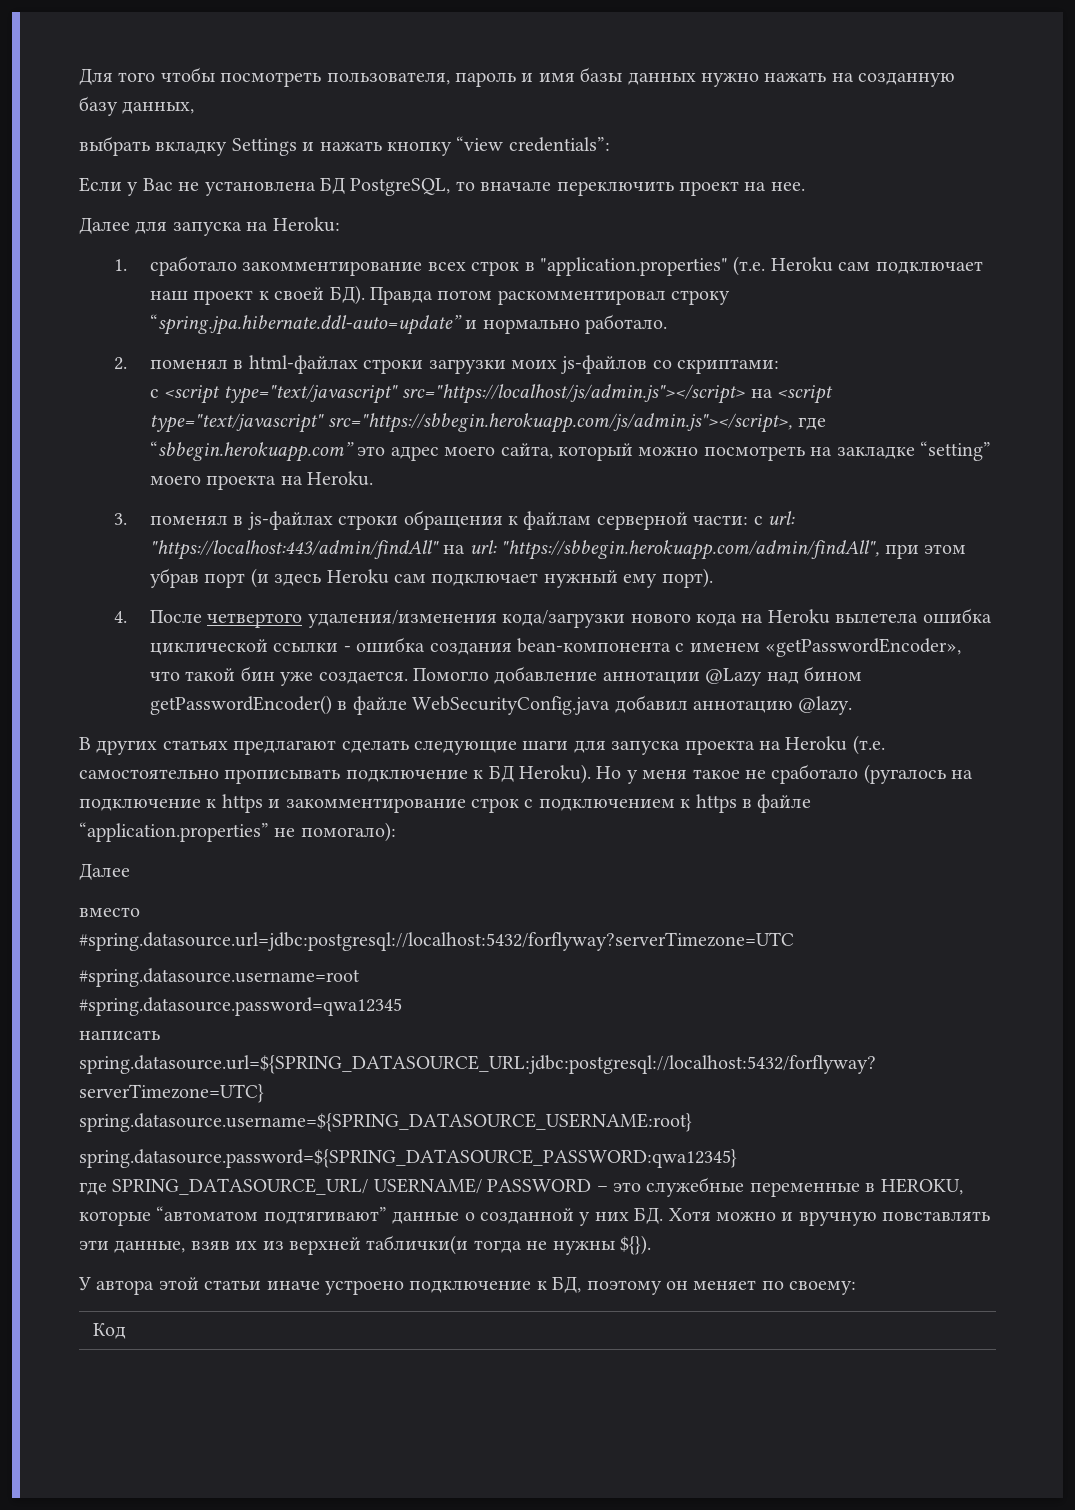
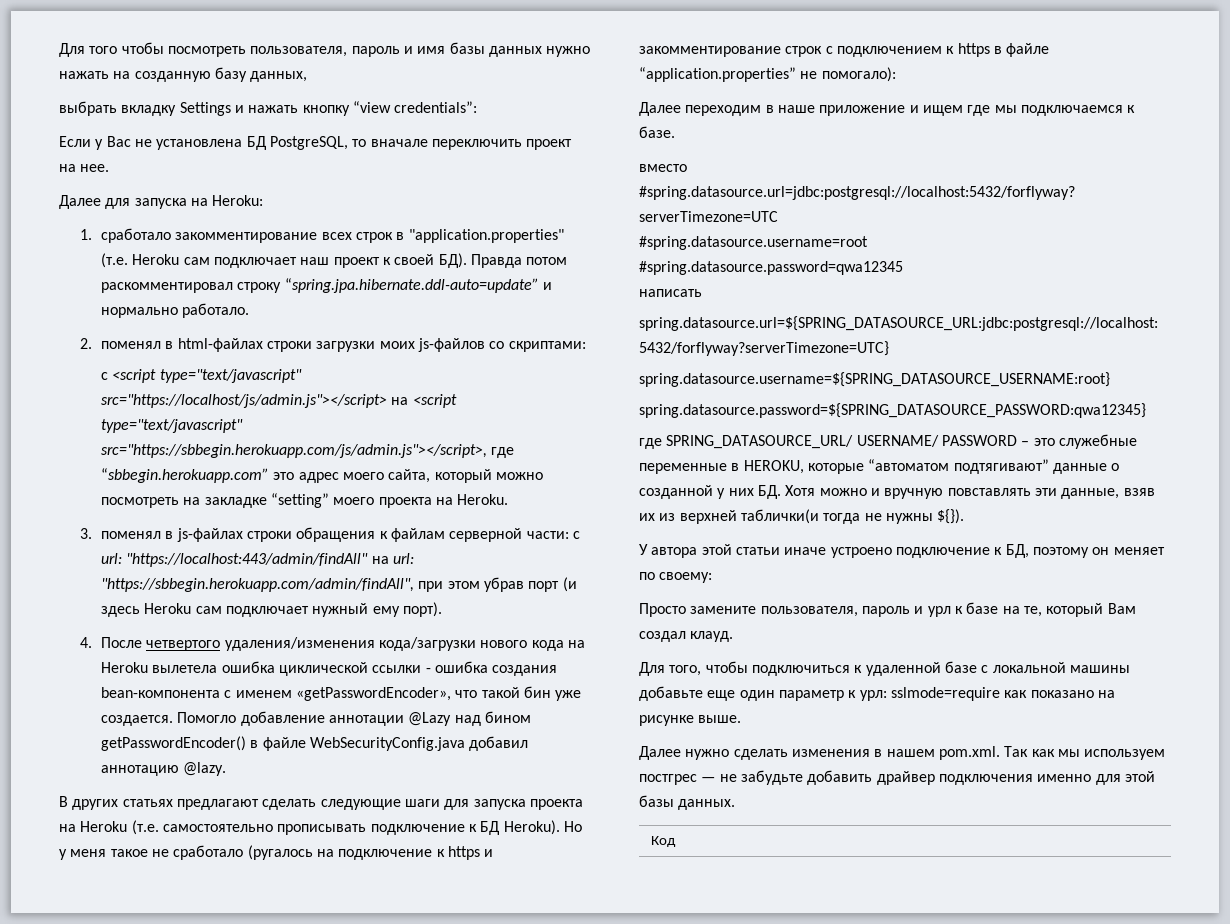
(130, 871) none -> [685,105,1136,116] [639,126,675,138] переходим в наше приложение и ищем где мы подключаемся к базе.
(857, 1288) none -> [639,602,1136,617] [639,631,734,642] [639,661,1130,676] [639,686,1115,701] [639,715,742,726] [639,746,1166,760] [639,770,1155,785] [639,795,736,810] // Просто замените пользователя, пароль и урл к базе на те, который Вам создал клауд. // Для того, чтобы подключиться к удаленной базе с локальной машины добавьте еще один параметр к урл: sslmode=require как показано на рисунке выше. // Далее нужно сделать изменения в нашем pom.xml. Так как мы используем постгрес — не забудьте добавить драйвер подключения именно для этой базы данных.

